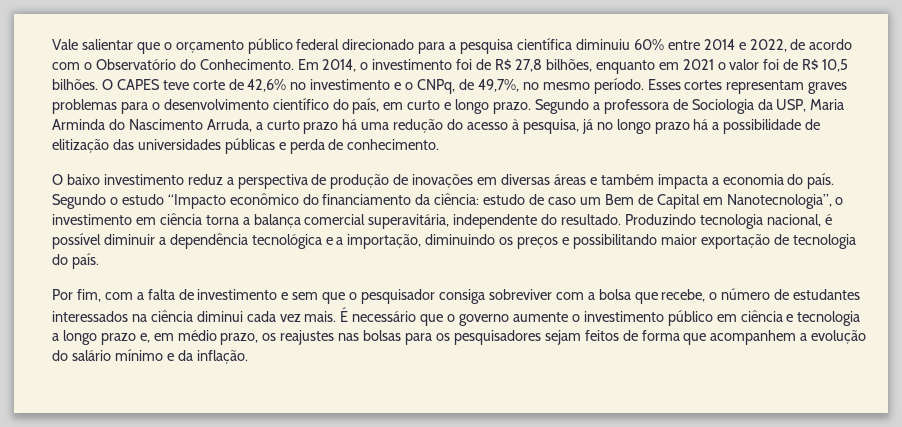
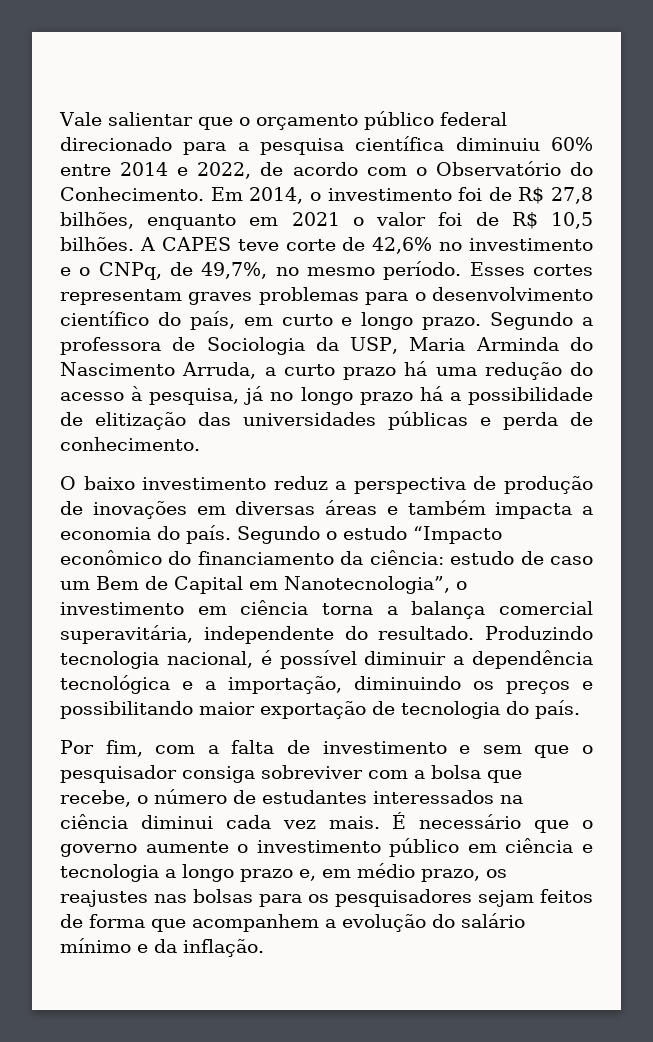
[101,79,113,90] O -> [139,237,155,251] A

